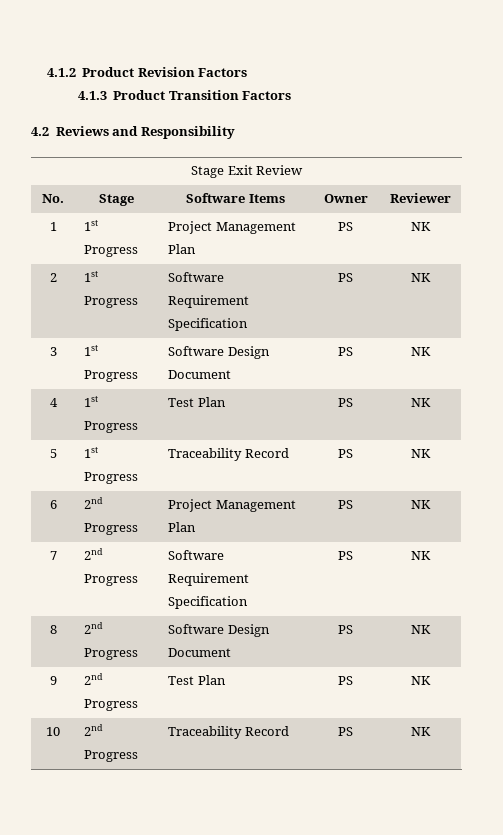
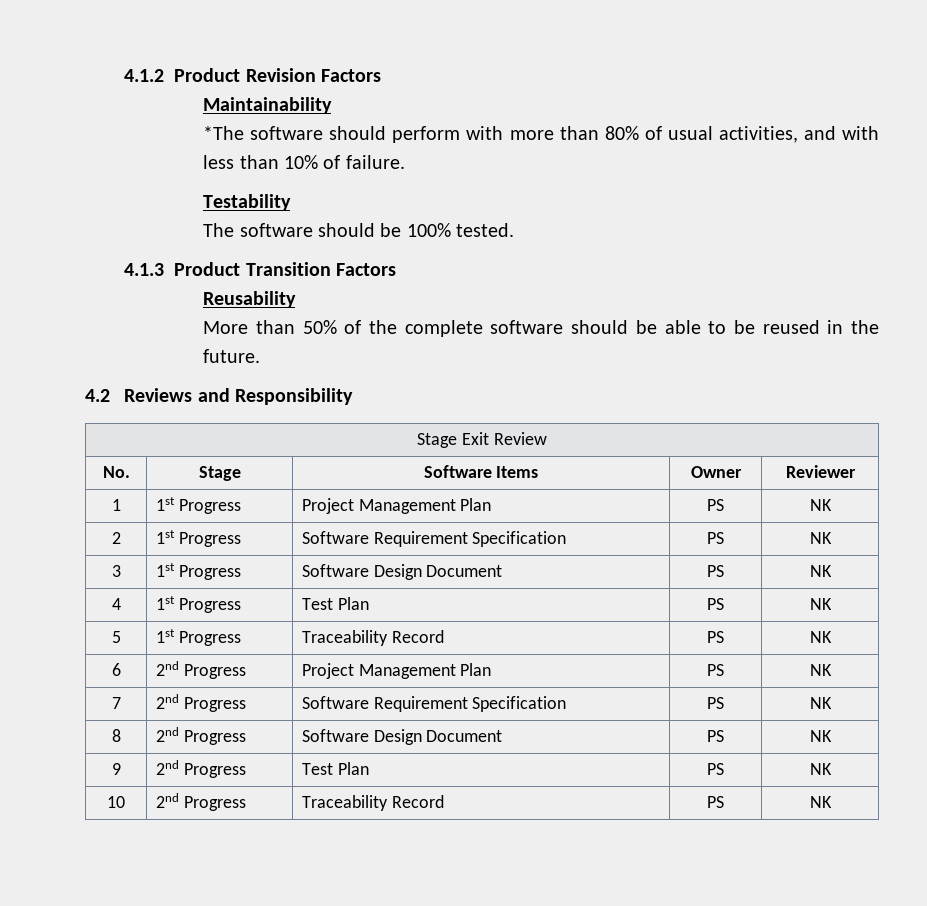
[77,90,292,100] 4.1.3 Product Transition Factors -> [203,97,333,114] [203,126,879,143] [203,155,405,169] [203,194,292,211] [203,223,515,237] [124,262,397,276] [203,291,297,308] [203,320,880,337] [203,349,261,363] Maintainability // *The software should perform with more than 80% of usual activities, and with less than 10% of failure. // Testability // The software should be 100% tested. // 4.1.3 Product Transition Factors // Reusability // More than 50% of the complete software should be able to be reused in the future.

